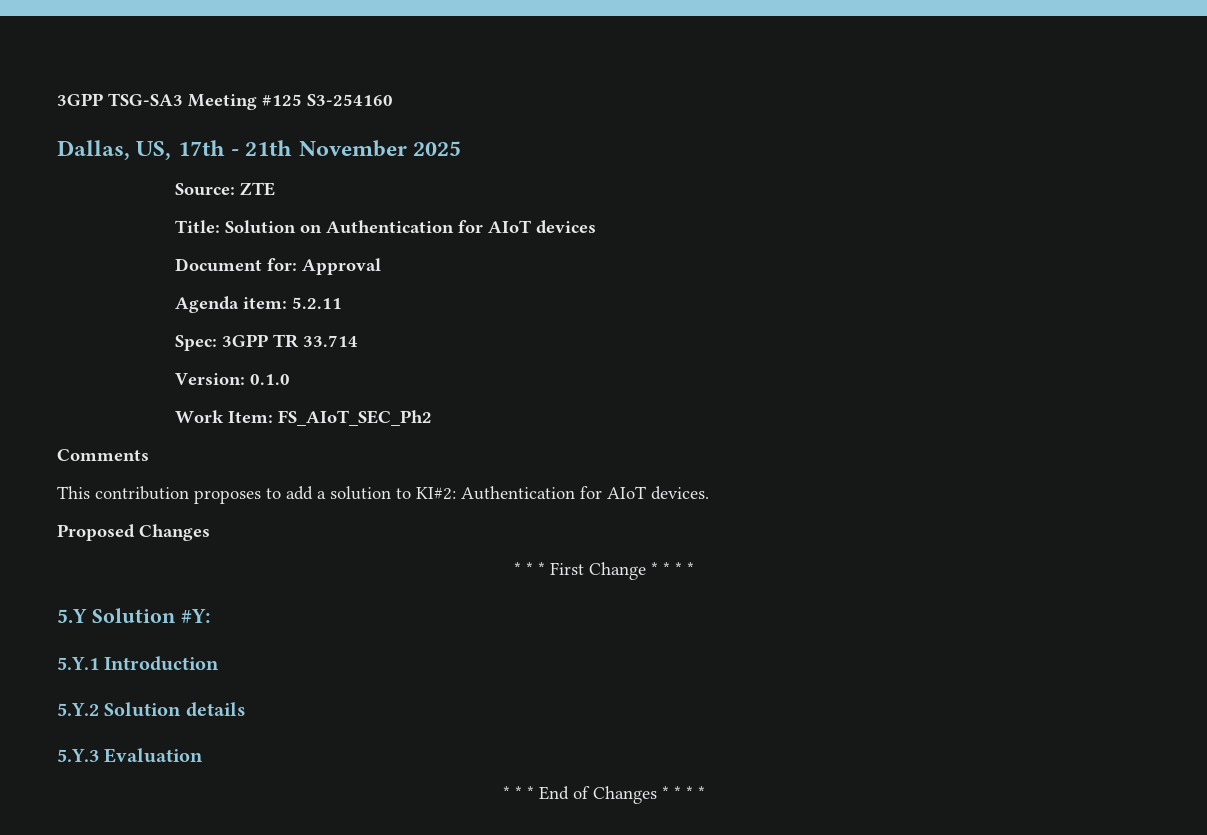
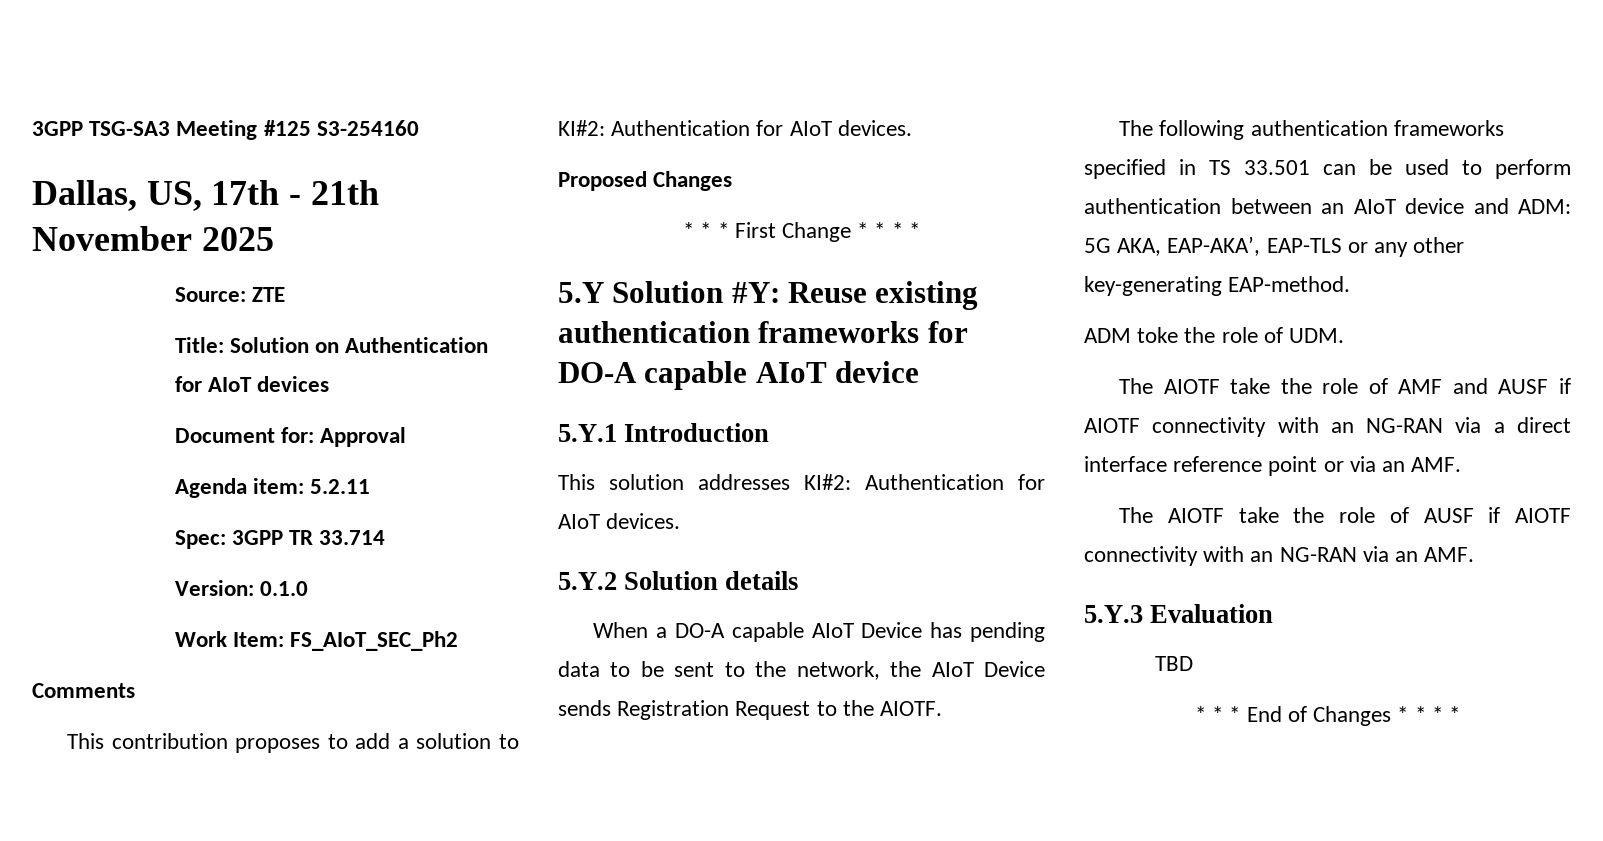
[57,656,220,671] [57,702,246,717] // 5.Y.1 Introduction // 5.Y.2 Solution details -> [788,281,979,310] [558,321,968,343] [558,361,920,390] [558,423,770,442] [558,474,1045,490] [558,513,681,529] [558,571,799,590] [593,622,1045,642] [558,661,1045,680] [558,700,943,720] [1119,120,1504,140] [1084,159,1571,179] [1084,198,1571,214] [1084,236,1465,257] [1084,276,1351,296] [1084,327,1345,343] [1119,378,1571,394] [1084,417,1571,437] [1084,456,1462,476] [1119,507,1571,523] [1084,546,1475,566] Reuse existing authentication frameworks for DO-A capable AIoT device // 5.Y.1 Introduction // This solution addresses KI#2: Authentication for AIoT devices. // 5.Y.2 Solution details // When a DO-A capable AIoT Device has pending data to be sent to the network, the AIoT Device sends Registration Request to the AIOTF. // The following authentication frameworks specified in TS 33.501 can be used to perform authentication between an AIoT device and ADM: 5G AKA, EAP-AKA’, EAP-TLS or any other key-generating EAP-method. // ADM toke the role of UDM. // The AIOTF take the role of AMF and AUSF if AIOTF connectivity with an NG-RAN via a direct interface reference point or via an AMF. // The AIOTF take the role of AUSF if AIOTF connectivity with an NG-RAN via an AMF.
(204, 755) none -> [1155,656,1194,671] // TBD

